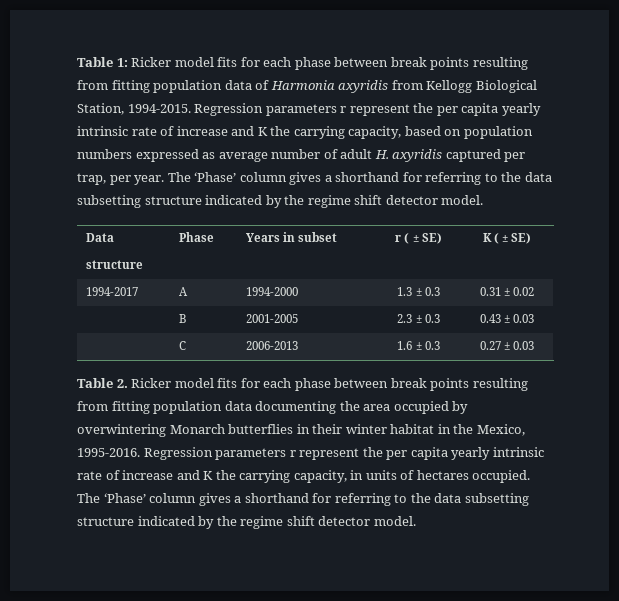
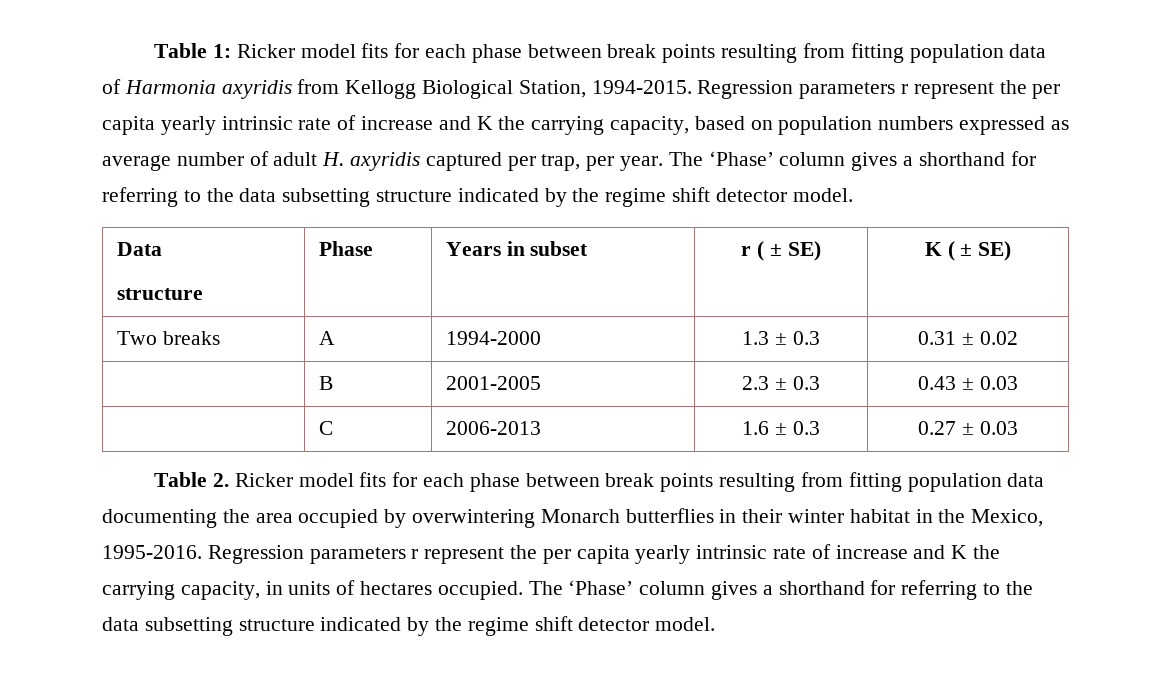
[85,287,138,296] 1994-2017 -> [116,331,220,345] Two breaks

